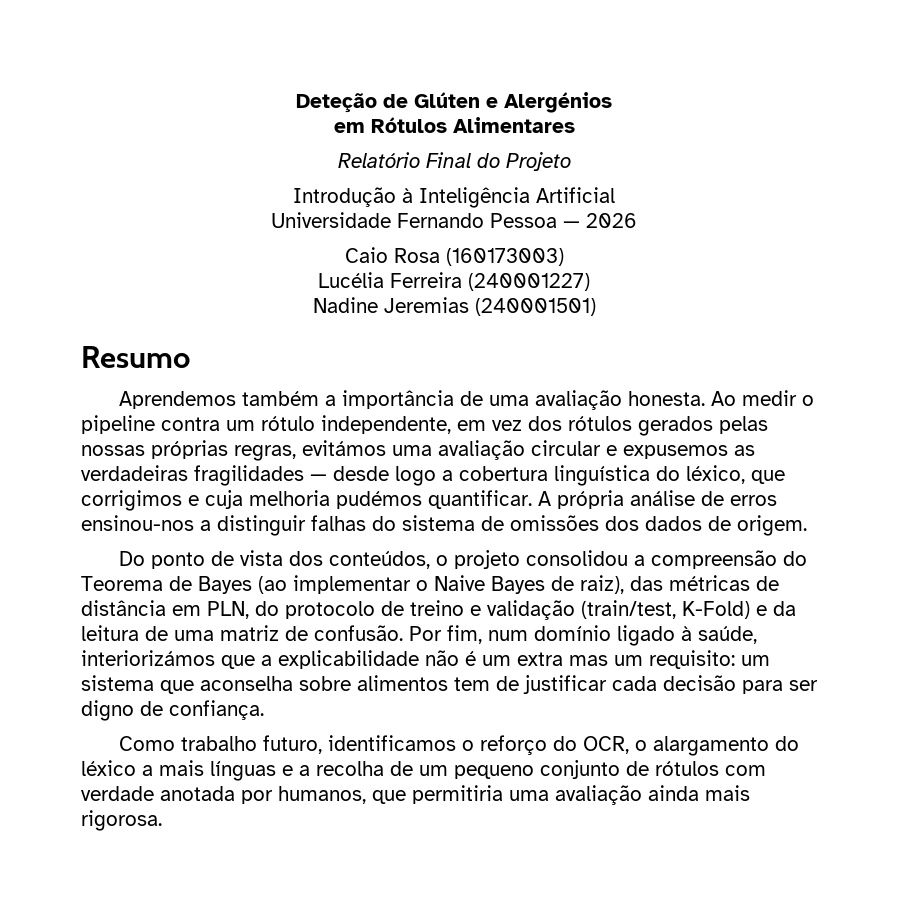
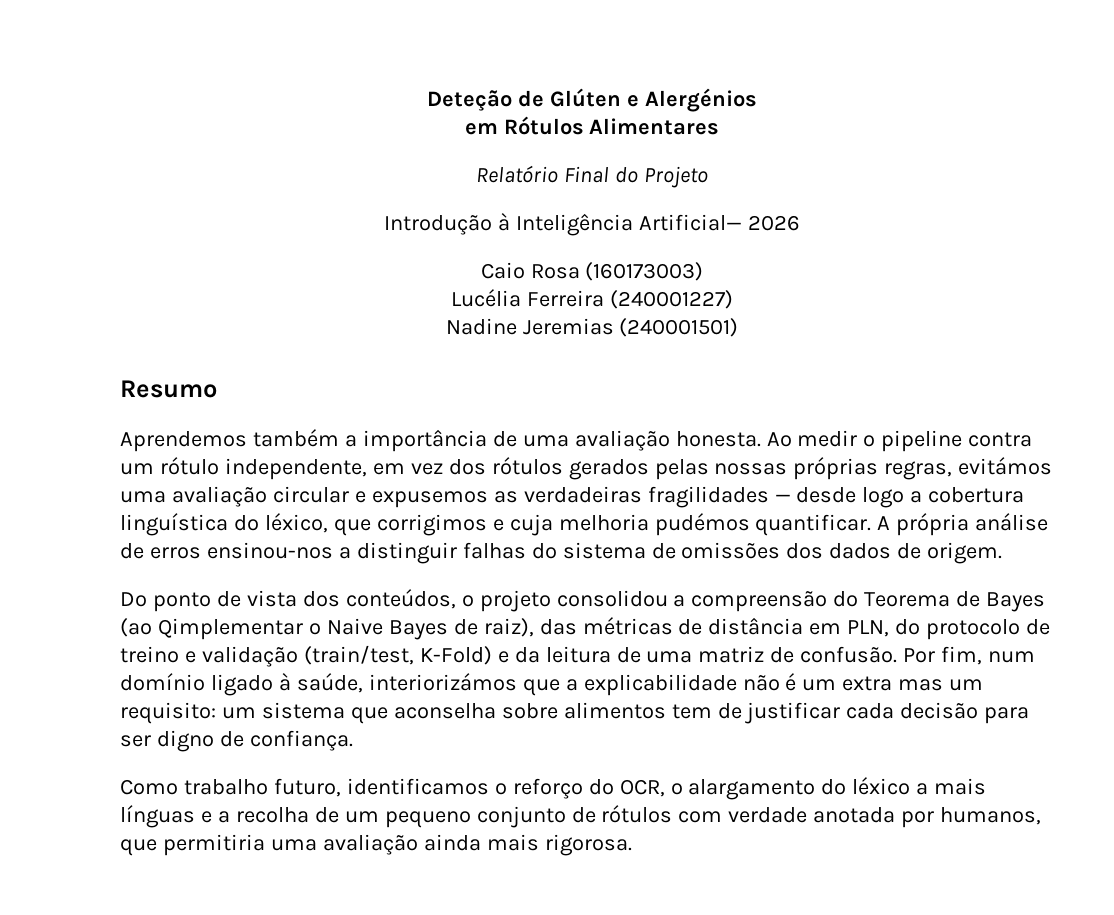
[536,187,615,203] [271,212,580,228] Artificial // Universidade Fernando Pessoa — -> [638,214,742,231] Artificial—
[293,575,411,594] implementar -> [157,618,303,640] Qimplementar

